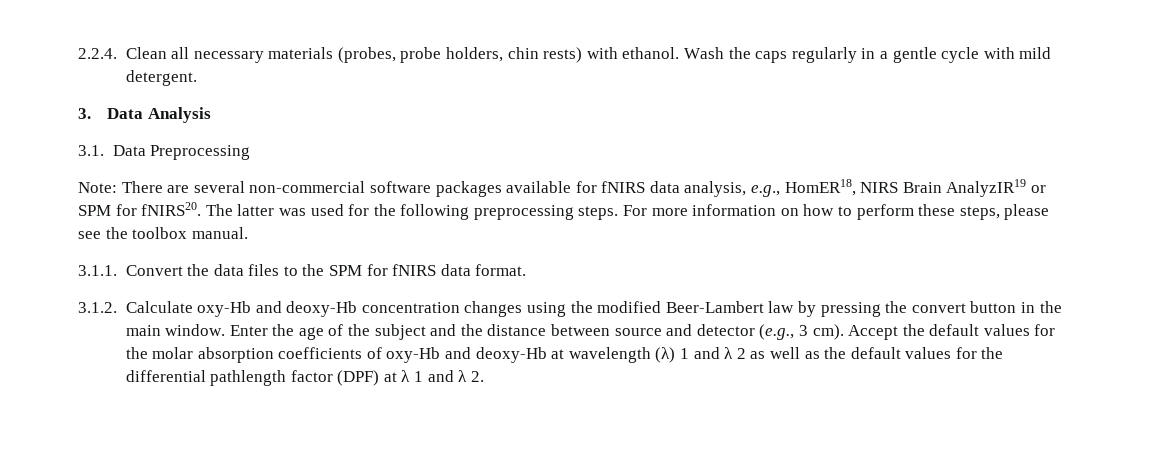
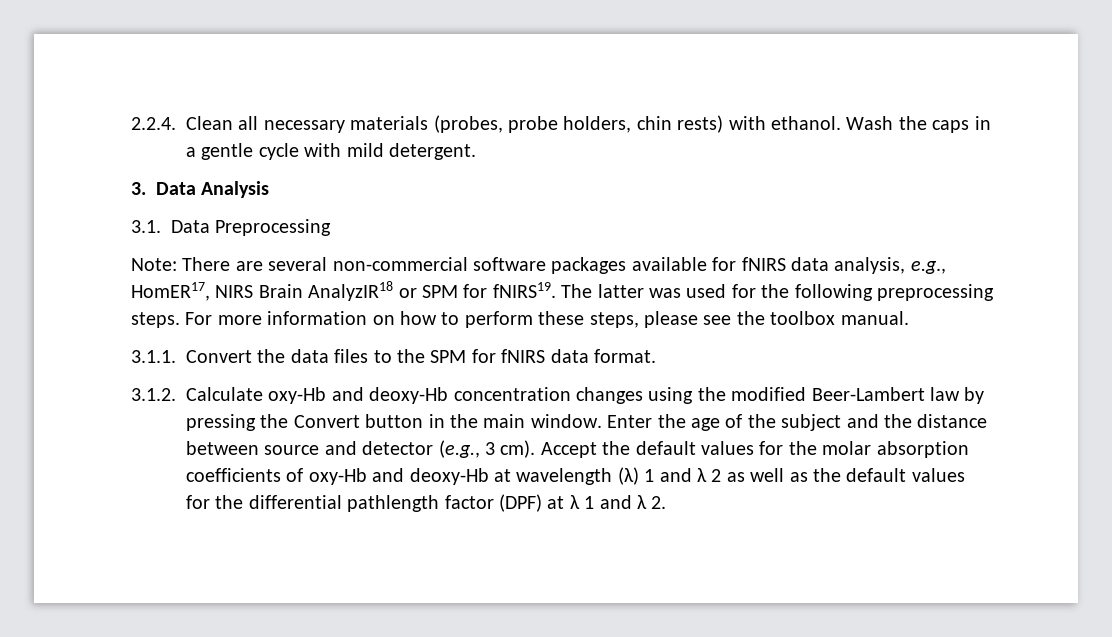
[791,47,857,63] regularly -> (970, 126) none
[784,179,856,196] HomER18, -> [131,282,210,301] HomER17,
[946,179,1027,197] AnalyzIR19 -> [308,281,394,301] AnalyzIR18
[141,202,202,216] fNIRS20. -> [492,282,556,298] fNIRS19.
[911,303,966,313] convert -> [293,415,360,428] Convert

